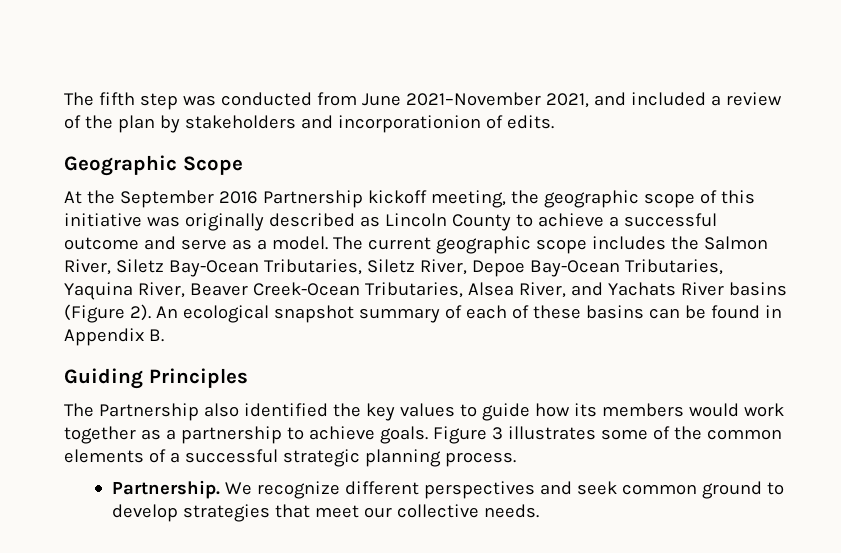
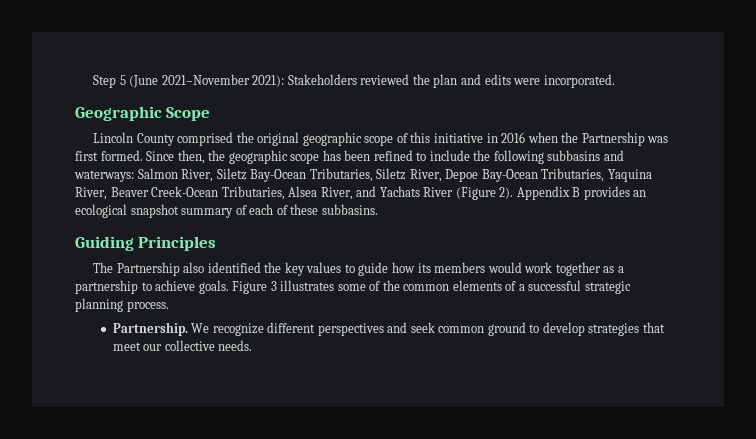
[64,92,782,110] [64,115,554,133] [64,155,243,176] [64,190,539,208] The fifth step was conducted from June 2021–November 2021, and included a review of the plan by stakeholders and incorporationion of edits. // Geographic Scope // At the September 2016 Partnership kickoff meeting, the -> [93,74,615,88] [75,106,211,121] [93,132,300,146] Step 5 (June 2021–November 2021): Stakeholders reviewed the plan and edits were incorporated. // Geographic Scope // Lincoln County comprised the original
[146,213,717,231] [64,236,699,254] was originally described as Lincoln County to achieve a successful outcome and serve as a model. The current geographic scope includes the -> [486,132,669,146] [75,150,624,164] [74,170,134,182] in 2016 when the Partnership was first formed. Since then, the geographic scope has been refined to include the following subbasins and waterways:
[728,282,787,296] basins -> (454, 192) none
[155,306,178,318] An -> [516,186,647,200] Appendix B provides an
[585,305,782,319] [64,328,164,346] basins can be found in Appendix B. -> [321,204,378,215] subbasins.

